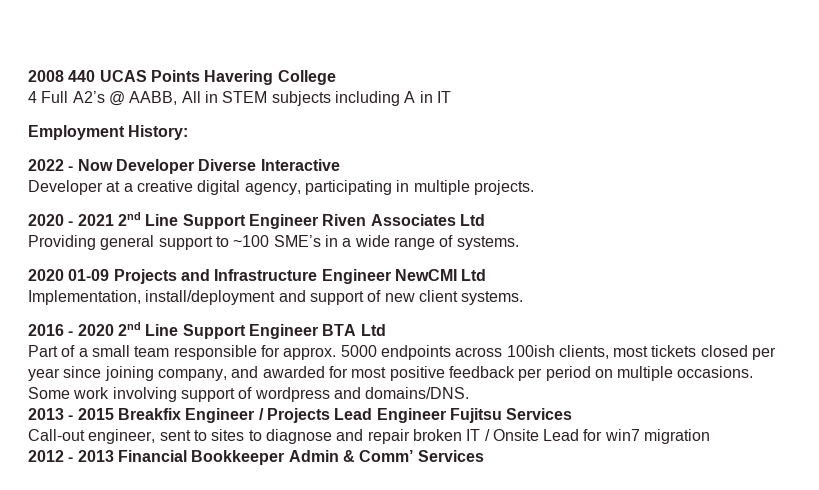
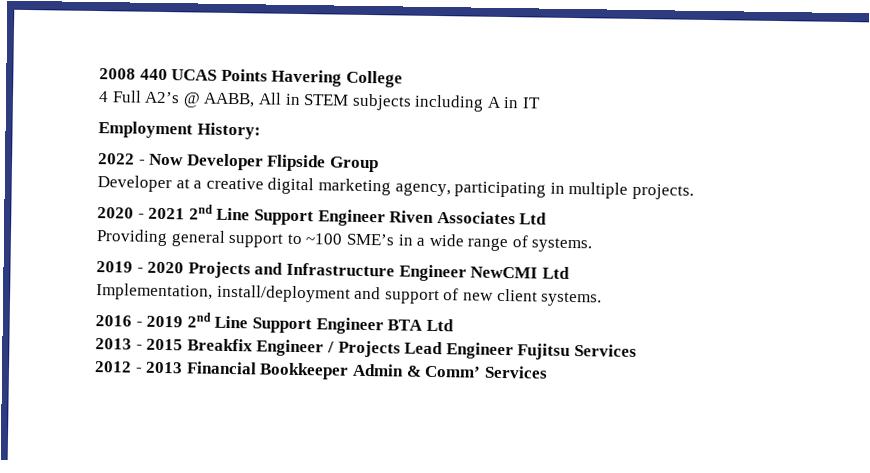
[198,159,340,171] Diverse Interactive -> [266,154,379,173] Flipside Group
(241, 187) none -> [317,178,391,196] marketing
[28,269,110,281] 2020 01-09 -> [96,261,185,274] 2019 - 2020
[77,324,114,336] 2020 -> [146,315,184,328] 2019
[28,345,777,360] [28,366,754,381] [28,387,470,402] // Part of a small team responsible for approx. 5000 endpoints across 100ish clients, most tickets closed per year since joining company, and awarded for most positive feedback per period on multiple occasions. Some work involving support of wordpress and domains/DNS. -> (454, 325) none
[28,429,711,444] // Call-out engineer, sent to sites to diagnose and repair broken IT / Onsite Lead for win7 migration -> (637, 350) none

